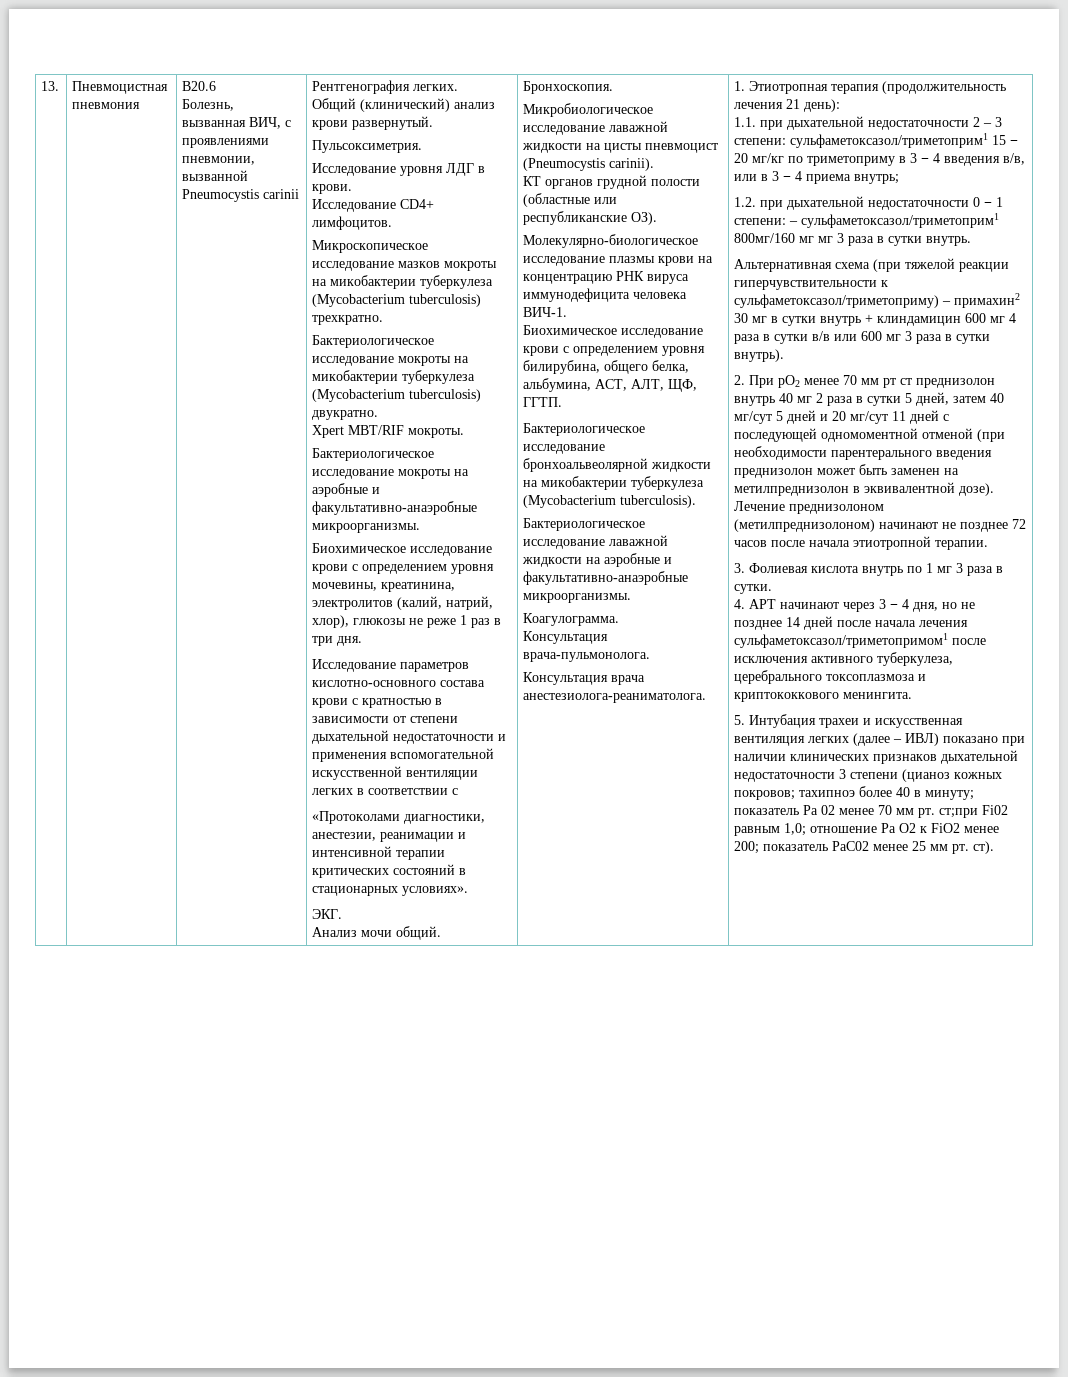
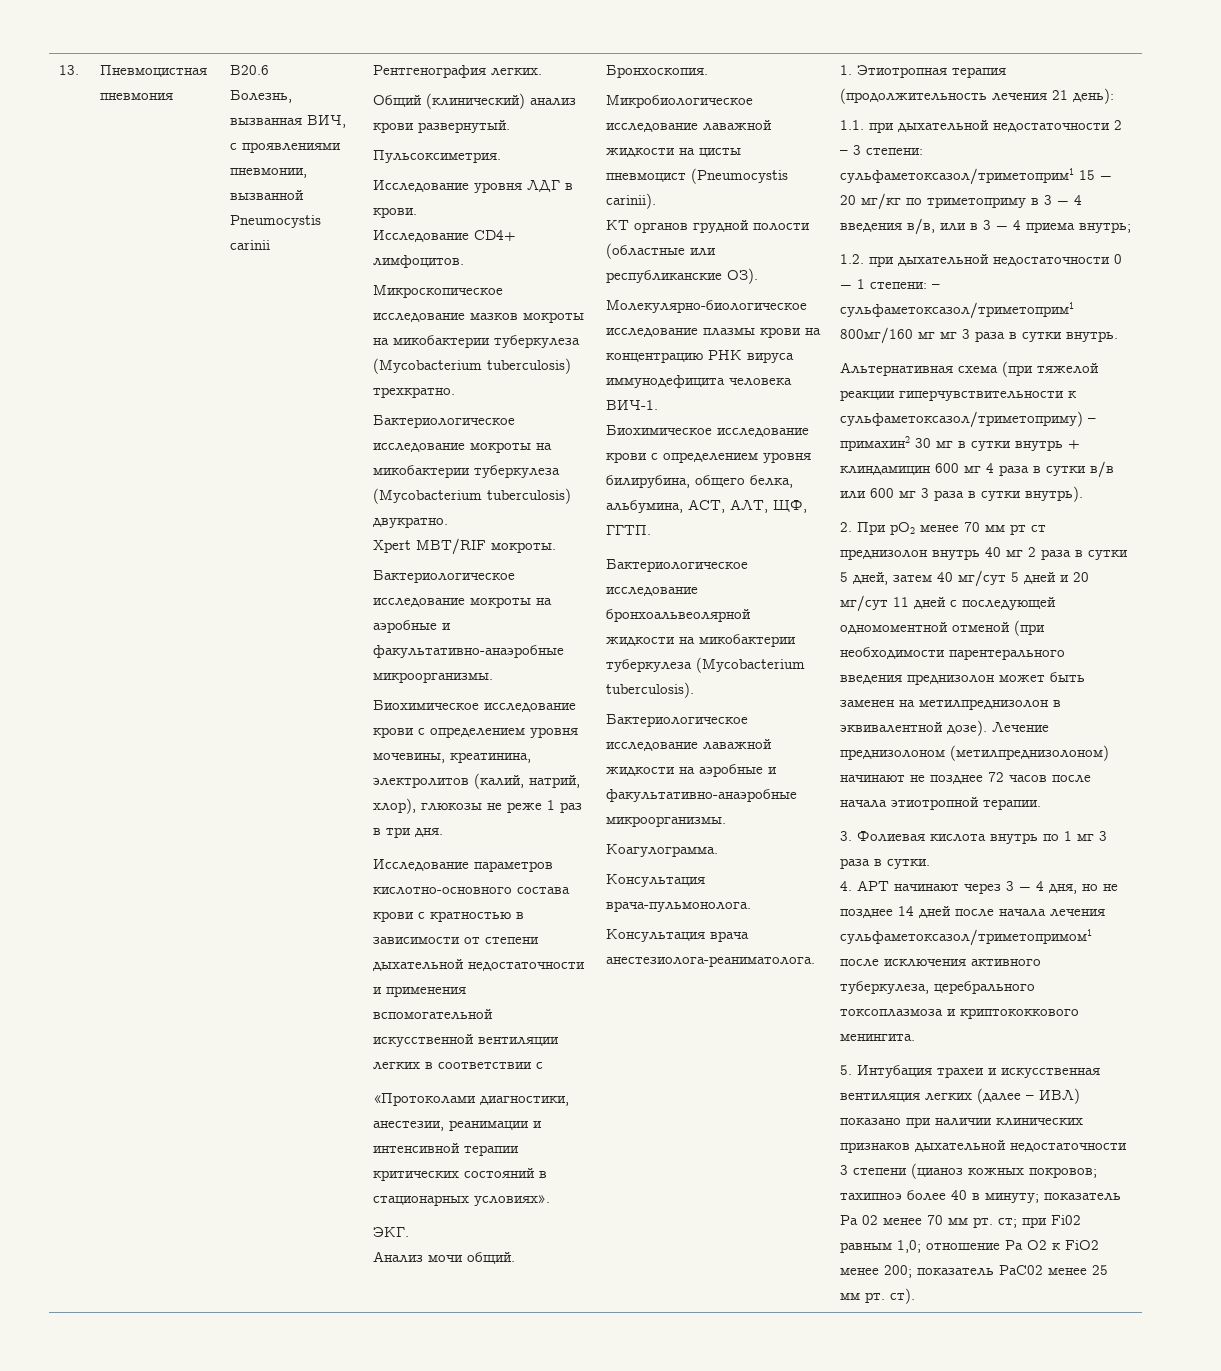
[939,808,979,818] ст;при -> [998,1217,1048,1228] ст; при

